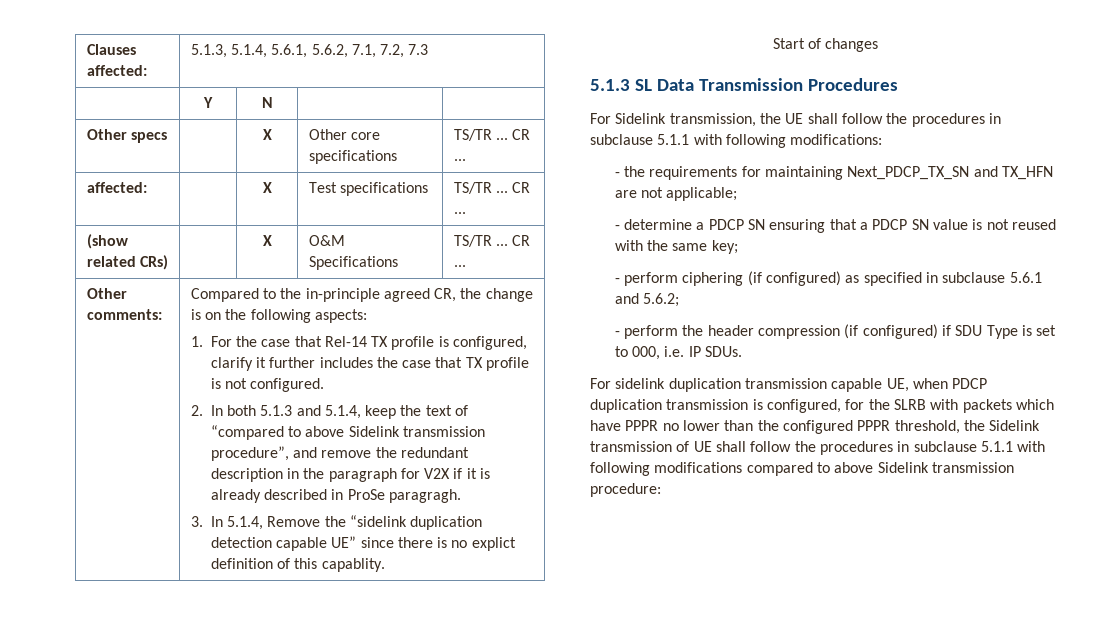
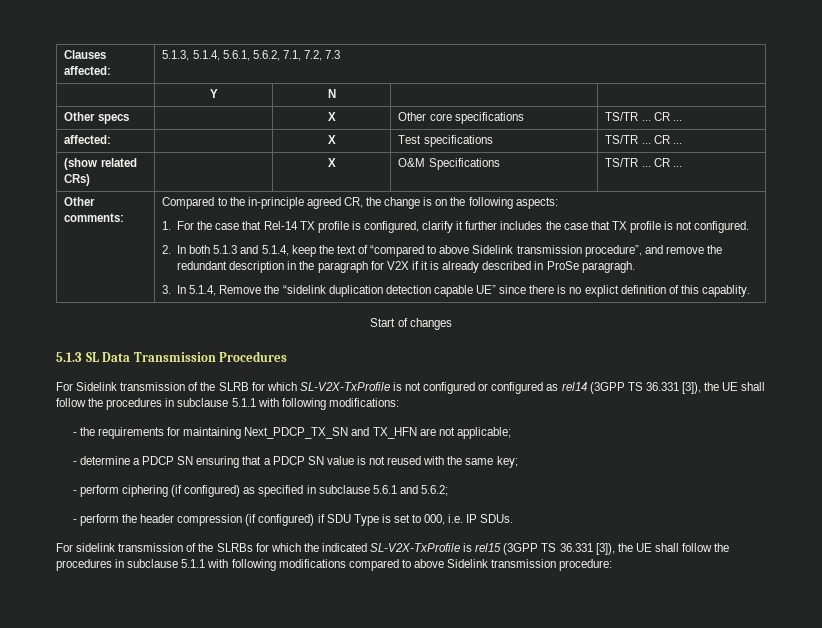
[669,113,756,127] transmission, -> [120,382,701,394] transmission of the SLRB for which SL-V2X-TxProfile is not configured or configured as rel14 (3GPP TS 36.331 [3]),
[668,378,988,392] [590,399,1054,413] [590,420,1041,434] [590,441,690,452] duplication transmission capable UE, when PDCP duplication transmission is configured, for the SLRB with packets which have PPPR no lower than the configured PPPR threshold, the Sidelink transmission of -> [118,543,633,555] transmission of the SLRBs for which the indicated SL-V2X-TxProfile is rel15 (3GPP TS 36.331 [3]), the

